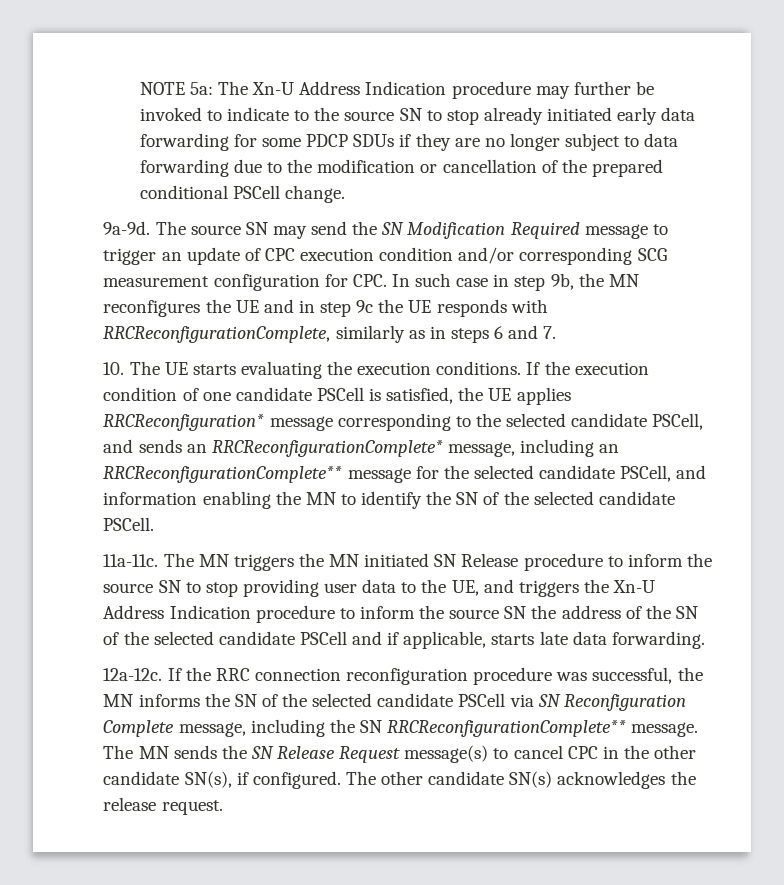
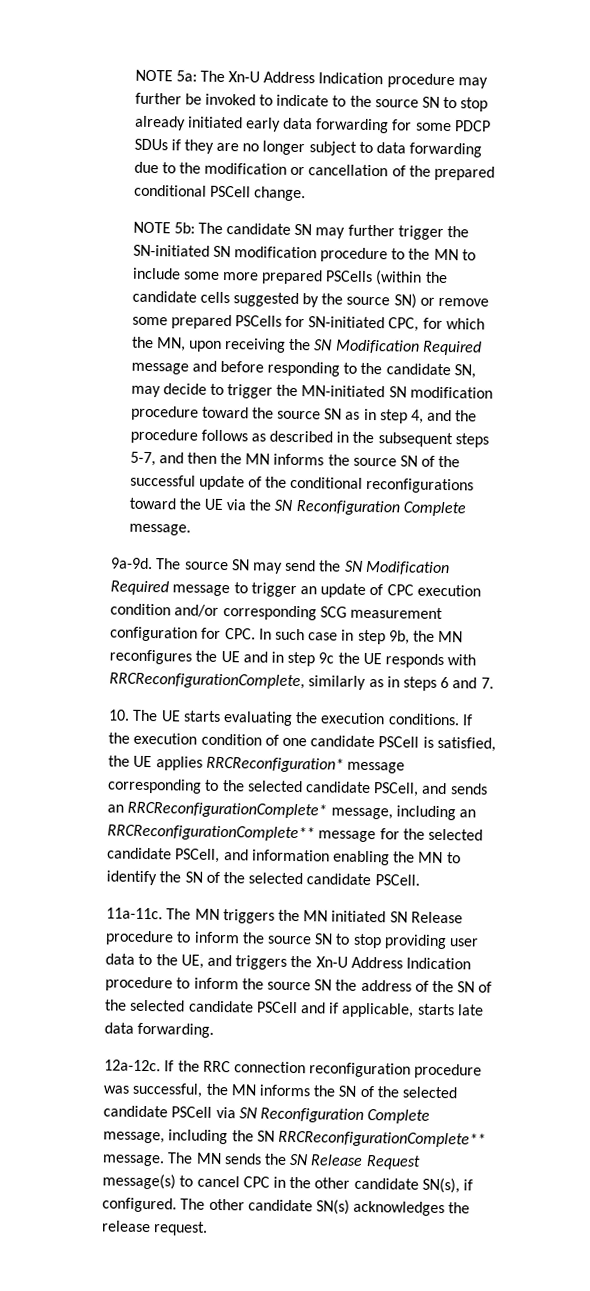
(345, 194) none -> [132,221,470,240] [132,244,476,263] [131,267,448,286] [131,290,490,309] [131,314,485,332] [131,336,482,356] [130,360,476,379] [130,383,493,399] [130,405,478,424] [129,428,489,448] [129,451,461,468] [129,474,475,494] [128,497,466,517] [128,523,191,536] // NOTE 5b: The candidate SN may further trigger the SN-initiated SN modification procedure to the MN to include some more prepared PSCells (within the candidate cells suggested by the source SN) or remove some prepared PSCells for SN-initiated CPC, for which the MN, upon receiving the SN Modification Required message and before responding to the candidate SN, may decide to trigger the MN-initiated SN modification procedure toward the source SN as in step 4, and the procedure follows as described in the subsequent steps 5-7, and then the MN informs the source SN of the successful update of the conditional reconfigurations toward the UE via the SN Reconfiguration Complete message.

